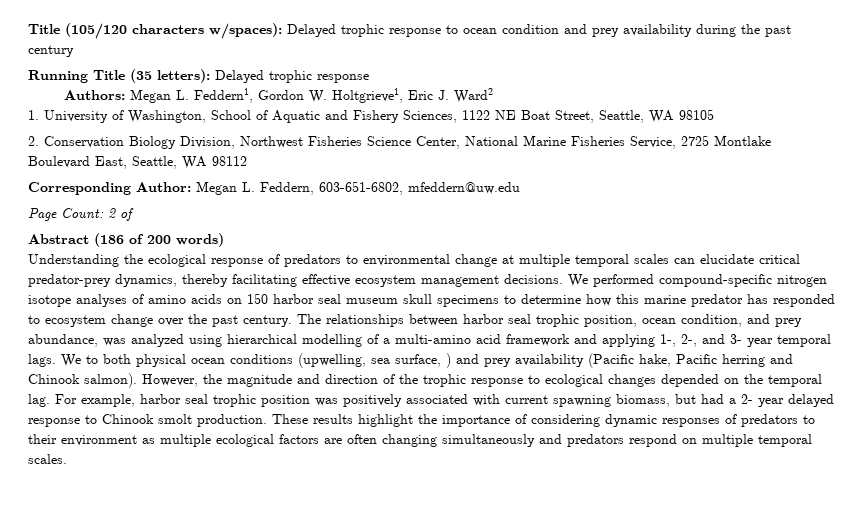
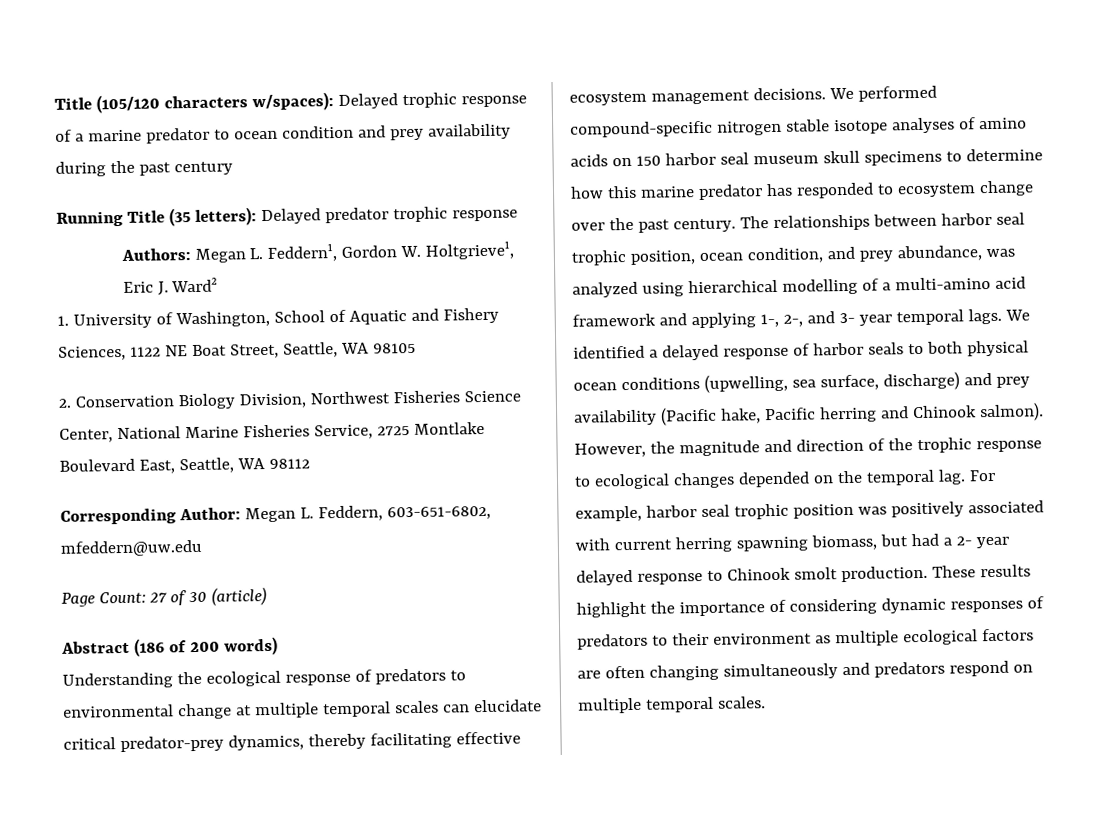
(441, 32) none -> [55,127,210,144] of a marine predator
(264, 76) none -> [324,207,389,224] predator
[108,208,134,221] 2 of -> [148,587,267,606] 27 of 30 (article)
(827, 281) none -> [785,119,830,132] stable
(81, 360) none -> [573,342,904,361] identified a delayed response of harbor seals
[446,353,451,368] ) -> [882,371,960,391] discharge)
(548, 399) none -> [674,536,732,553] herring

